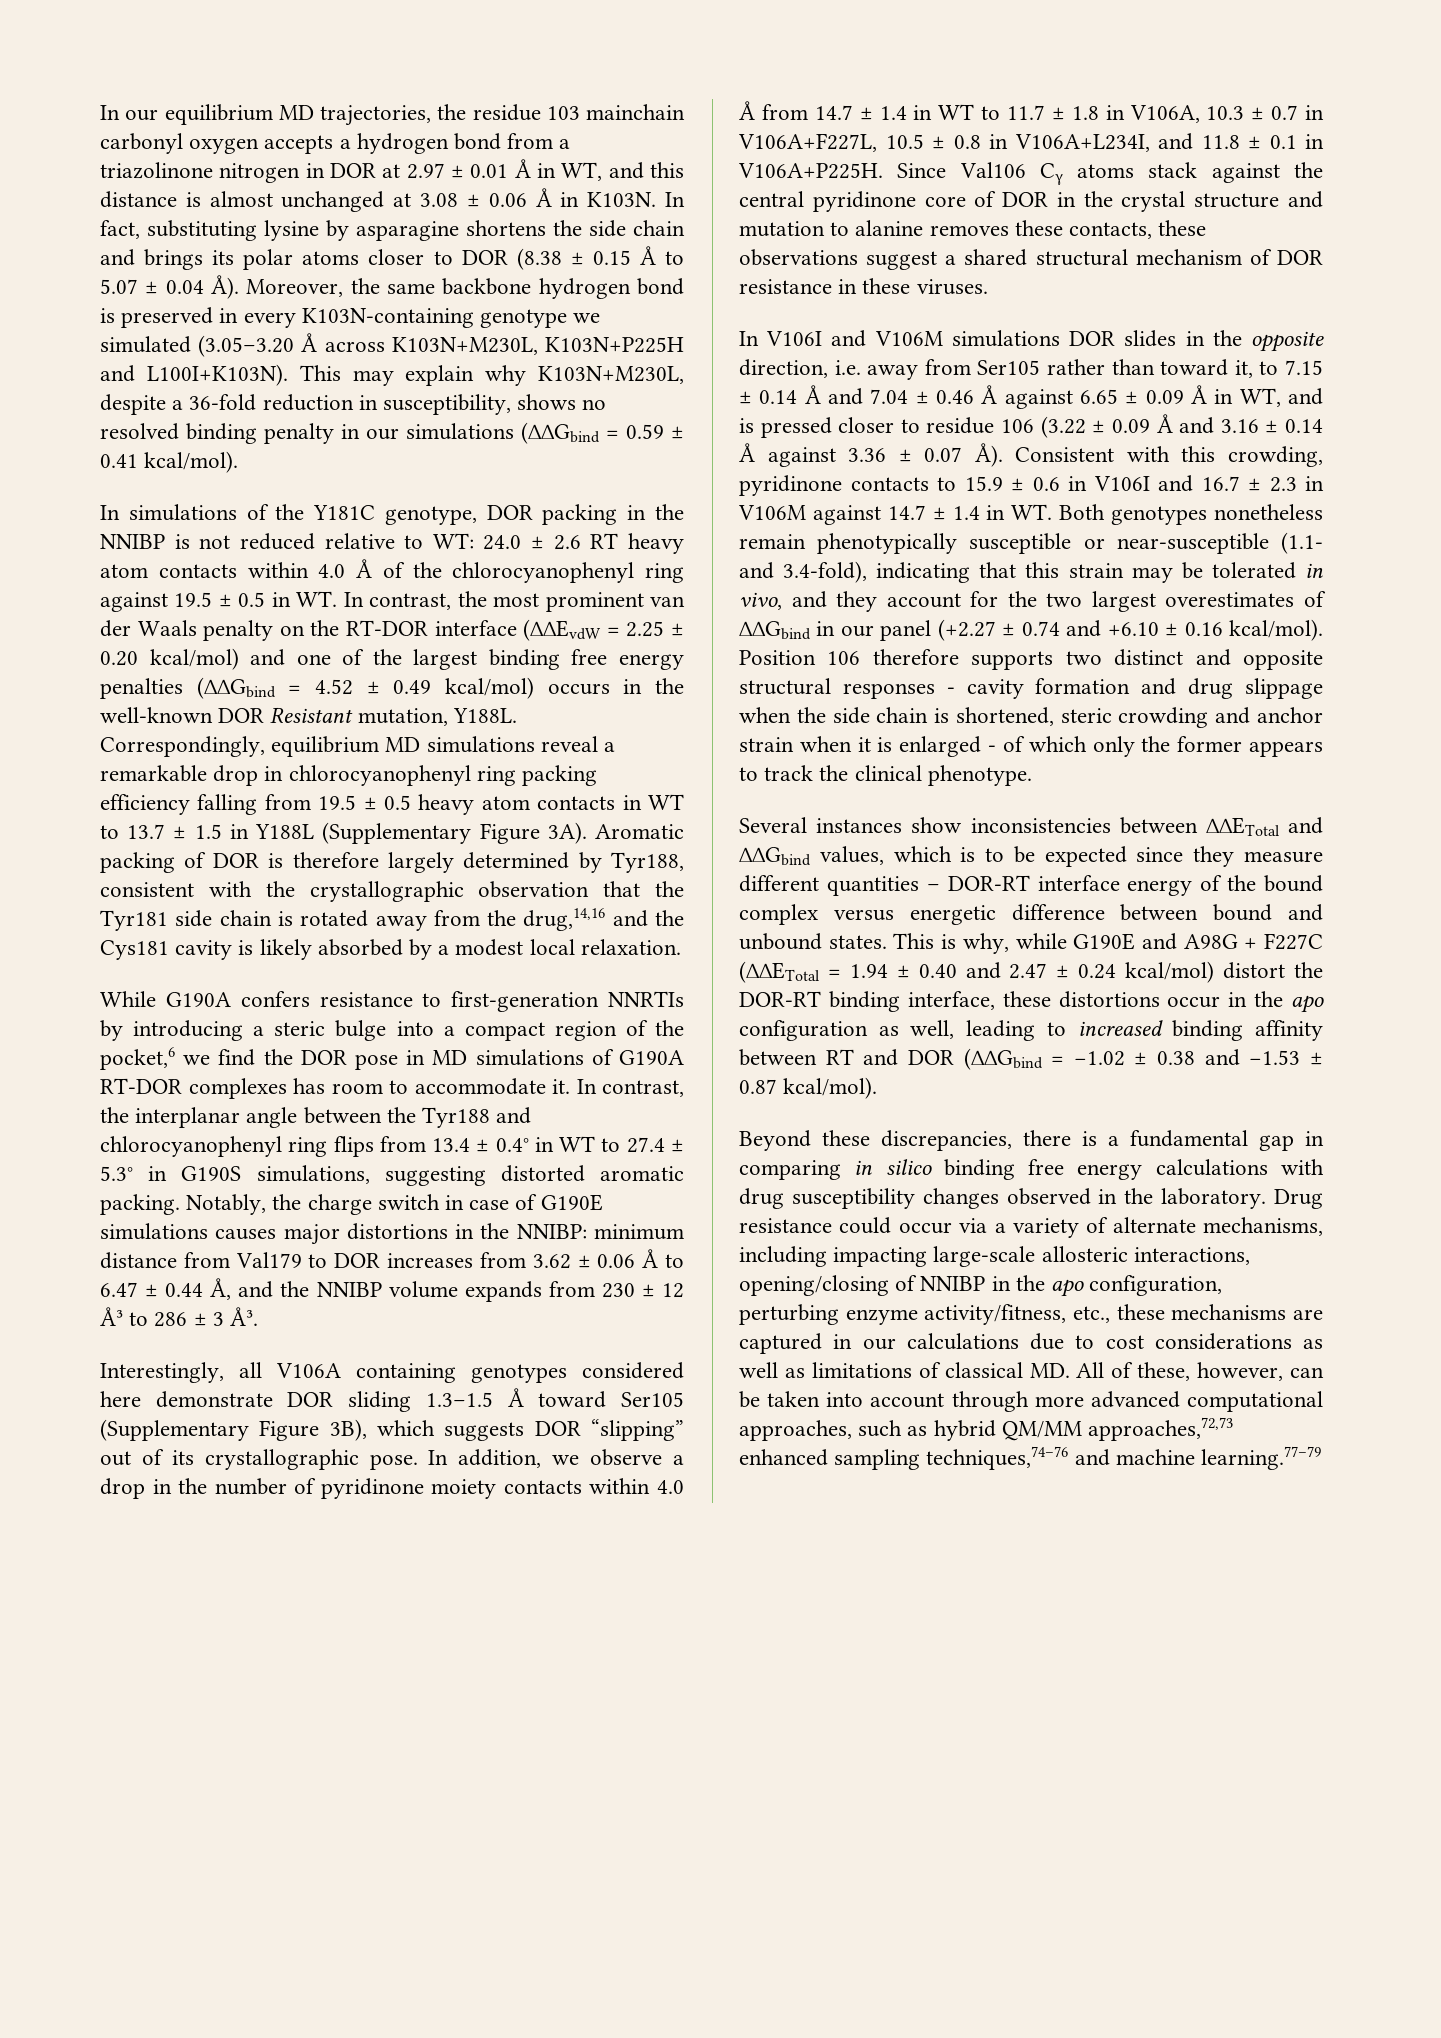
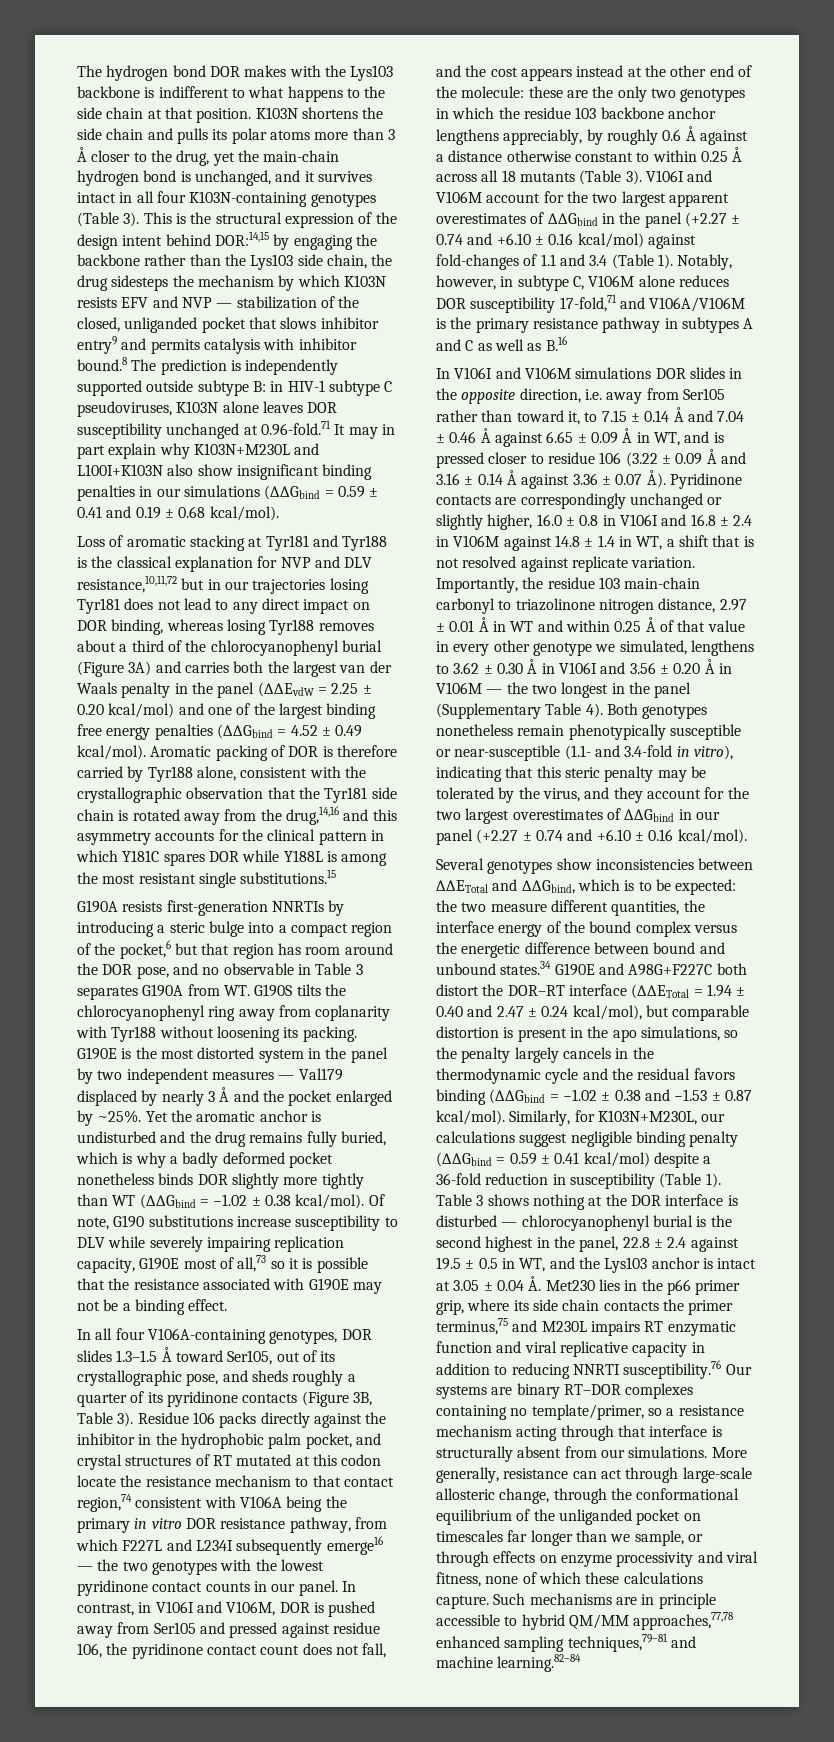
[100,104,685,126] [100,133,571,154] [100,159,684,183] [100,188,685,212] [100,220,459,241] In our equilibrium MD trajectories, the residue 103 mainchain carbonyl oxygen accepts a hydrogen bond from a triazolinone nitrogen in DOR at 2.97 ± 0.01 Å in WT, and this distance is almost unchanged at 3.08 ± 0.06 Å in K103N. In fact, substituting lysine by asparagine -> [77,65,394,81] [77,86,386,102] [77,107,298,123] The hydrogen bond DOR makes with the Lys103 backbone is indifferent to what happens to the side chain at that position. K103N
[144,249,204,270] brings -> [176,128,208,144] pulls
[368,246,684,270] [100,275,684,299] [100,307,601,328] [100,333,684,357] [100,364,684,386] [100,394,607,415] [100,423,334,444] closer to DOR (8.38 ± 0.15 Å to 5.07 ± 0.04 Å). Moreover, the same backbone hydrogen bond is preserved in every K103N-containing genotype we simulated (3.05–3.20 Å across K103N+M230L, K103N+P225H and L100I+K103N). This may explain why K103N+M230L, despite a 36-fold reduction in susceptibility, shows no resolved binding penalty -> [314,128,395,140] [77,147,340,166] [77,170,372,186] [77,191,376,207] [77,212,397,228] [77,231,377,250] [77,254,393,270] [77,275,386,291] [77,296,360,309] [77,317,379,333] [77,336,357,354] [77,357,339,375] [77,380,393,396] [77,401,338,417] [77,420,395,439] [77,443,320,459] [77,464,373,480] [77,485,135,501] more than 3 Å closer to the drug, yet the main-chain hydrogen bond is unchanged, and it survives intact in all four K103N-containing genotypes (Table 3). This is the structural expression of the design intent behind DOR:14,15 by engaging the backbone rather than the Lys103 side chain, the drug sidesteps the mechanism by which K103N resists EFV and NVP — stabilization of the closed, unliganded pocket that slows inhibitor entry9 and permits catalysis with inhibitor bound.8 The prediction is independently supported outside subtype B: in HIV-1 subtype C pseudoviruses, K103N alone leaves DOR susceptibility unchanged at 0.96-fold.71 It may in part explain why K103N+M230L and L100I+K103N also show insignificant binding penalties
[144,451,239,473] [100,504,684,525] [100,533,684,554] [100,559,684,583] [100,591,685,612] [100,620,517,641] kcal/mol). // In simulations of the Y181C genotype, DOR packing in the NNIBP is not reduced relative to WT: 24.0 ± 2.6 RT heavy atom contacts within 4.0 Å of the chlorocyanophenyl ring against 19.5 ± 0.5 in WT. In contrast, the most prominent van der Waals penalty on the RT-DOR interface -> [106,506,279,521] [77,535,388,551] [77,556,373,572] [77,575,369,594] [77,598,370,614] [77,619,374,635] [77,640,382,656] [77,661,392,677] [77,682,255,698] and 0.19 ± 0.68 kcal/mol). // Loss of aromatic stacking at Tyr181 and Tyr188 is the classical explanation for NVP and DLV resistance,10,11,72 but in our trajectories losing Tyr181 does not lead to any direct impact on DOR binding, whereas losing Tyr188 removes about a third of the chlorocyanophenyl burial (Figure 3A) and carries both the largest van der Waals penalty in the panel
[445,677,684,699] [100,707,517,726] [100,736,616,757] [100,765,598,786] [100,794,684,815] [100,822,587,844] kcal/mol) occurs in the well-known DOR Resistant mutation, Y188L. Correspondingly, equilibrium MD simulations reveal a remarkable drop in chlorocyanophenyl ring packing efficiency falling from 19.5 ± 0.5 heavy atom contacts in WT to 13.7 ± 1.5 in Y188L (Supplementary Figure 3A). -> [77,745,146,760] kcal/mol).
[387,852,684,873] largely determined by Tyr188, -> [77,766,236,782] carried by Tyr188 alone,
[655,910,684,926] [100,939,681,960] [100,991,442,1007] the Cys181 cavity is likely absorbed by a modest local relaxation. // While G190A confers resistance to -> [372,809,397,821] [77,829,384,845] [76,850,388,866] [77,869,337,888] [77,900,163,913] this asymmetry accounts for the clinical pattern in which Y181C spares DOR while Y188L is among the most resistant single substitutions.15 // G190A resists
[183,1049,684,1070] [100,1078,684,1099] [100,1107,532,1128] [100,1136,684,1157] [100,1165,684,1186] [100,1194,603,1215] [100,1223,684,1245] [100,1249,684,1269] [100,1278,684,1302] [100,1307,259,1327] [100,1362,684,1383] [100,1388,684,1412] [100,1419,684,1441] [100,1449,685,1470] [100,1478,684,1499] [739,101,1324,123] [738,133,1324,152] [738,162,1323,185] [739,191,1323,212] [739,220,1207,239] [739,249,1323,270] [739,278,988,295] we find the DOR pose in MD simulations of G190A RT-DOR complexes has room to accommodate it. In contrast, the interplanar angle between the Tyr188 and chlorocyanophenyl ring flips from 13.4 ± 0.4° in WT to 27.4 ± 5.3° in G190S simulations, suggesting distorted aromatic packing. Notably, the charge switch in case of G190E simulations causes major distortions in the NNIBP: minimum distance from Val179 to DOR increases from 3.62 ± 0.06 Å to 6.47 ± 0.44 Å, and the NNIBP volume expands from 230 ± 12 Å³ to 286 ± 3 Å³. // Interestingly, all V106A containing genotypes considered here demonstrate DOR sliding 1.3–1.5 Å toward Ser105 (Supplementary Figure 3B), which suggests DOR “slipping” out of its crystallographic pose. In addition, we observe a drop in the number of pyridinone moiety contacts within 4.0 Å from 14.7 ± 1.4 in WT to 11.7 ± 1.8 in V106A, 10.3 ± 0.7 in V106A+F227L, 10.5 ± 0.8 in V106A+L234I, and 11.8 ± 0.1 in V106A+P225H. Since Val106 Cγ atoms stack against the central pyridinone core of DOR in the crystal structure and mutation to alanine removes these contacts, these observations suggest a shared structural mechanism of DOR resistance in these viruses. -> [174,943,393,959] [77,963,363,979] [77,984,346,1000] [77,1005,391,1021] [76,1026,357,1042] [77,1047,388,1063] [77,1068,343,1084] [77,1087,392,1106] [77,1110,321,1126] [77,1131,386,1147] [76,1152,333,1168] [77,1173,364,1189] [77,1194,385,1209] [77,1215,398,1231] [77,1236,345,1252] [77,1255,368,1273] [77,1278,382,1294] [77,1299,228,1315] [77,1328,372,1344] [77,1347,336,1365] [77,1370,356,1386] [77,1391,372,1407] [77,1412,387,1428] [77,1433,381,1449] [77,1454,382,1470] [77,1475,394,1487] [77,1494,347,1512] [77,1517,387,1533] [76,1536,383,1555] [77,1559,324,1575] [77,1580,356,1596] [77,1601,376,1617] [77,1622,380,1638] [77,1643,387,1659] [436,65,752,81] [436,86,746,102] [436,107,716,119] [436,126,748,145] [436,147,743,162] [436,170,713,185] [436,191,729,207] [436,212,741,228] [436,233,696,249] [436,254,733,270] [436,275,729,291] [436,294,746,313] [436,317,754,333] [436,336,567,351] but that region has room around the DOR pose, and no observable in Table 3 separates G190A from WT. G190S tilts the chlorocyanophenyl ring away from coplanarity with Tyr188 without loosening its packing. G190E is the most distorted system in the panel by two independent measures — Val179 displaced by nearly 3 Å and the pocket enlarged by ~25%. Yet the aromatic anchor is undisturbed and the drug remains fully buried, which is why a badly deformed pocket nonetheless binds DOR slightly more tightly than WT (∆∆Gbind = −1.02 ± 0.38 kcal/mol). Of note, G190 substitutions increase susceptibility to DLV while severely impairing replication capacity, G190E most of all,73 so it is possible that the resistance associated with G190E may not be a binding effect. // In all four V106A-containing genotypes, DOR slides 1.3–1.5 Å toward Ser105, out of its crystallographic pose, and sheds roughly a quarter of its pyridinone contacts (Figure 3B, Table 3). Residue 106 packs directly against the inhibitor in the hydrophobic palm pocket, and crystal structures of RT mutated at this codon locate the resistance mechanism to that contact region,74 consistent with V106A being the primary in vitro DOR resistance pathway, from which F227L and L234I subsequently emerge16 — the two genotypes with the lowest pyridinone contact counts in our panel. In contrast, in V106I and V106M, DOR is pushed away from Ser105 and pressed against residue 106, the pyridinone contact count does not fall, and the cost appears instead at the other end of the molecule: these are the only two genotypes in which the residue 103 backbone anchor lengthens appreciably, by roughly 0.6 Å against a distance otherwise constant to within 0.25 Å across all 18 mutants (Table 3). V106I and V106M account for the two largest apparent overestimates of ∆∆Gbind in the panel (+2.27 ± 0.74 and +6.10 ± 0.16 kcal/mol) against fold-changes of 1.1 and 3.4 (Table 1). Notably, however, in subtype C, V106M alone reduces DOR susceptibility 17-fold,71 and V106A/V106M is the primary resistance pathway in subtypes A and C as well as B.16
[1015,446,1323,467] [739,475,1297,496] Consistent with this crowding, pyridinone contacts to 15.9 ± 0.6 in V106I and 16.7 ± 2.3 -> [669,473,742,489] [436,493,723,509] [436,514,753,530] Pyridinone contacts are correspondingly unchanged or slightly higher, 16.0 ± 0.8 in V106I and 16.8 ± 2.4
[887,504,1053,520] 14.7 ± 1.4 in WT. -> [554,535,754,550] [436,556,696,572] [436,577,701,593] [436,598,747,614] [436,617,745,632] [436,640,754,656] [436,659,732,674] [436,682,692,698] [436,703,603,719] 14.8 ± 1.4 in WT, a shift that is not resolved against replicate variation. Importantly, the residue 103 main-chain carbonyl to triazolinone nitrogen distance, 2.97 ± 0.01 Å in WT and within 0.25 Å of that value in every other genotype we simulated, lengthens to 3.62 ± 0.30 Å in V106I and 3.56 ± 0.20 Å in V106M — the two longest in the panel (Supplementary Table 4).
[783,561,868,583] 3.4-fold), -> [624,745,733,760] 3.4-fold in vitro),
[1068,563,1124,578] strain -> [564,766,654,782] steric penalty
[1305,563,1323,578] [739,592,782,610] in vivo, -> [498,787,580,803] by the virus,
[739,649,1323,670] [739,678,1323,699] [739,707,1323,728] [739,736,1323,757] [739,765,1032,786] Position 106 therefore supports two distinct and opposite structural responses - cavity formation and drug slippage when the side chain is shortened, steric crowding and anchor strain when it is enlarged - of which only the former appears to track the clinical phenotype. -> (747, 836) none
[816,818,903,833] instances -> [487,860,553,874] genotypes
[739,846,884,866] ∆∆Gbind values, -> [521,880,575,894] ∆∆Gbind,
[1044,846,1323,867] [739,875,1030,896] expected since they measure different quantities – DOR-RT -> [675,879,737,895] [436,900,705,916] expected: the two measure different quantities, the
(894, 915) none -> [436,942,457,954] the
[828,933,1323,954] states. This is why, while G190E and A98G + F227C -> [500,961,747,976] [436,984,627,996] states.34 G190E and A98G+F227C both distort the DOR–RT interface
[1125,961,1323,983] [739,991,1324,1013] [739,1020,1323,1041] [739,1049,954,1066] kcal/mol) distort the DOR-RT binding interface, these distortions occur in the apo configuration as well, leading to increased binding affinity between RT and DOR -> [572,1005,750,1021] [436,1026,739,1042] [436,1047,654,1063] [436,1068,735,1084] [436,1089,486,1105] kcal/mol), but comparable distortion is present in the apo simulations, so the penalty largely cancels in the thermodynamic cycle and the residual favors binding
[739,1130,1324,1151] [739,1159,1324,1180] [739,1188,1323,1209] [739,1217,1323,1238] [739,1246,1250,1267] [739,1275,1223,1297] [739,1304,1323,1325] [739,1333,1323,1354] [739,1362,1324,1381] [739,1391,1323,1412] [739,1420,928,1441] // Beyond these discrepancies, there is a fundamental gap in comparing in silico binding free energy calculations with drug susceptibility changes observed in the laboratory. Drug resistance could occur via a variety of alternate mechanisms, including impacting large-scale allosteric interactions, opening/closing of NNIBP in the apo configuration, perturbing enzyme activity/fitness, etc., these mechanisms are captured in our calculations due to cost considerations as well as limitations of classical MD. All of these, however, can be taken into account through more advanced computational approaches, such as -> [509,1110,726,1126] [436,1131,739,1147] [436,1152,712,1168] [436,1173,721,1189] [436,1194,738,1210] [436,1215,732,1231] [436,1236,739,1252] [436,1257,757,1273] [436,1276,741,1295] [436,1299,734,1315] [436,1318,736,1336] [436,1341,705,1357] [436,1360,752,1379] [436,1383,694,1399] [436,1404,744,1420] [436,1425,722,1441] [436,1446,747,1462] [436,1467,752,1483] [436,1488,740,1504] [436,1509,701,1525] [436,1530,703,1546] [436,1551,758,1567] [436,1572,703,1587] [436,1593,716,1609] [436,1614,518,1626] Similarly, for K103N+M230L, our calculations suggest negligible binding penalty (∆∆Gbind = 0.59 ± 0.41 kcal/mol) despite a 36-fold reduction in susceptibility (Table 1). Table 3 shows nothing at the DOR interface is disturbed — chlorocyanophenyl burial is the second highest in the panel, 22.8 ± 2.4 against 19.5 ± 0.5 in WT, and the Lys103 anchor is intact at 3.05 ± 0.04 Å. Met230 lies in the p66 primer grip, where its side chain contacts the primer terminus,75 and M230L impairs RT enzymatic function and viral replicative capacity in addition to reducing NNRTI susceptibility.76 Our systems are binary RT–DOR complexes containing no template/primer, so a resistance mechanism acting through that interface is structurally absent from our simulations. More generally, resistance can act through large-scale allosteric change, through the conformational equilibrium of the unliganded pocket on timescales far longer than we sample, or through effects on enzyme processivity and viral fitness, none of which these calculations capture. Such mechanisms are in principle accessible to
[1088,1417,1234,1441] approaches,72,73 -> [633,1612,735,1630] approaches,77,78
[926,1446,1069,1470] techniques,74–76 -> [567,1633,668,1652] techniques,79–81
[1201,1446,1322,1470] learning.77–79 -> [497,1654,582,1672] learning.82–84

